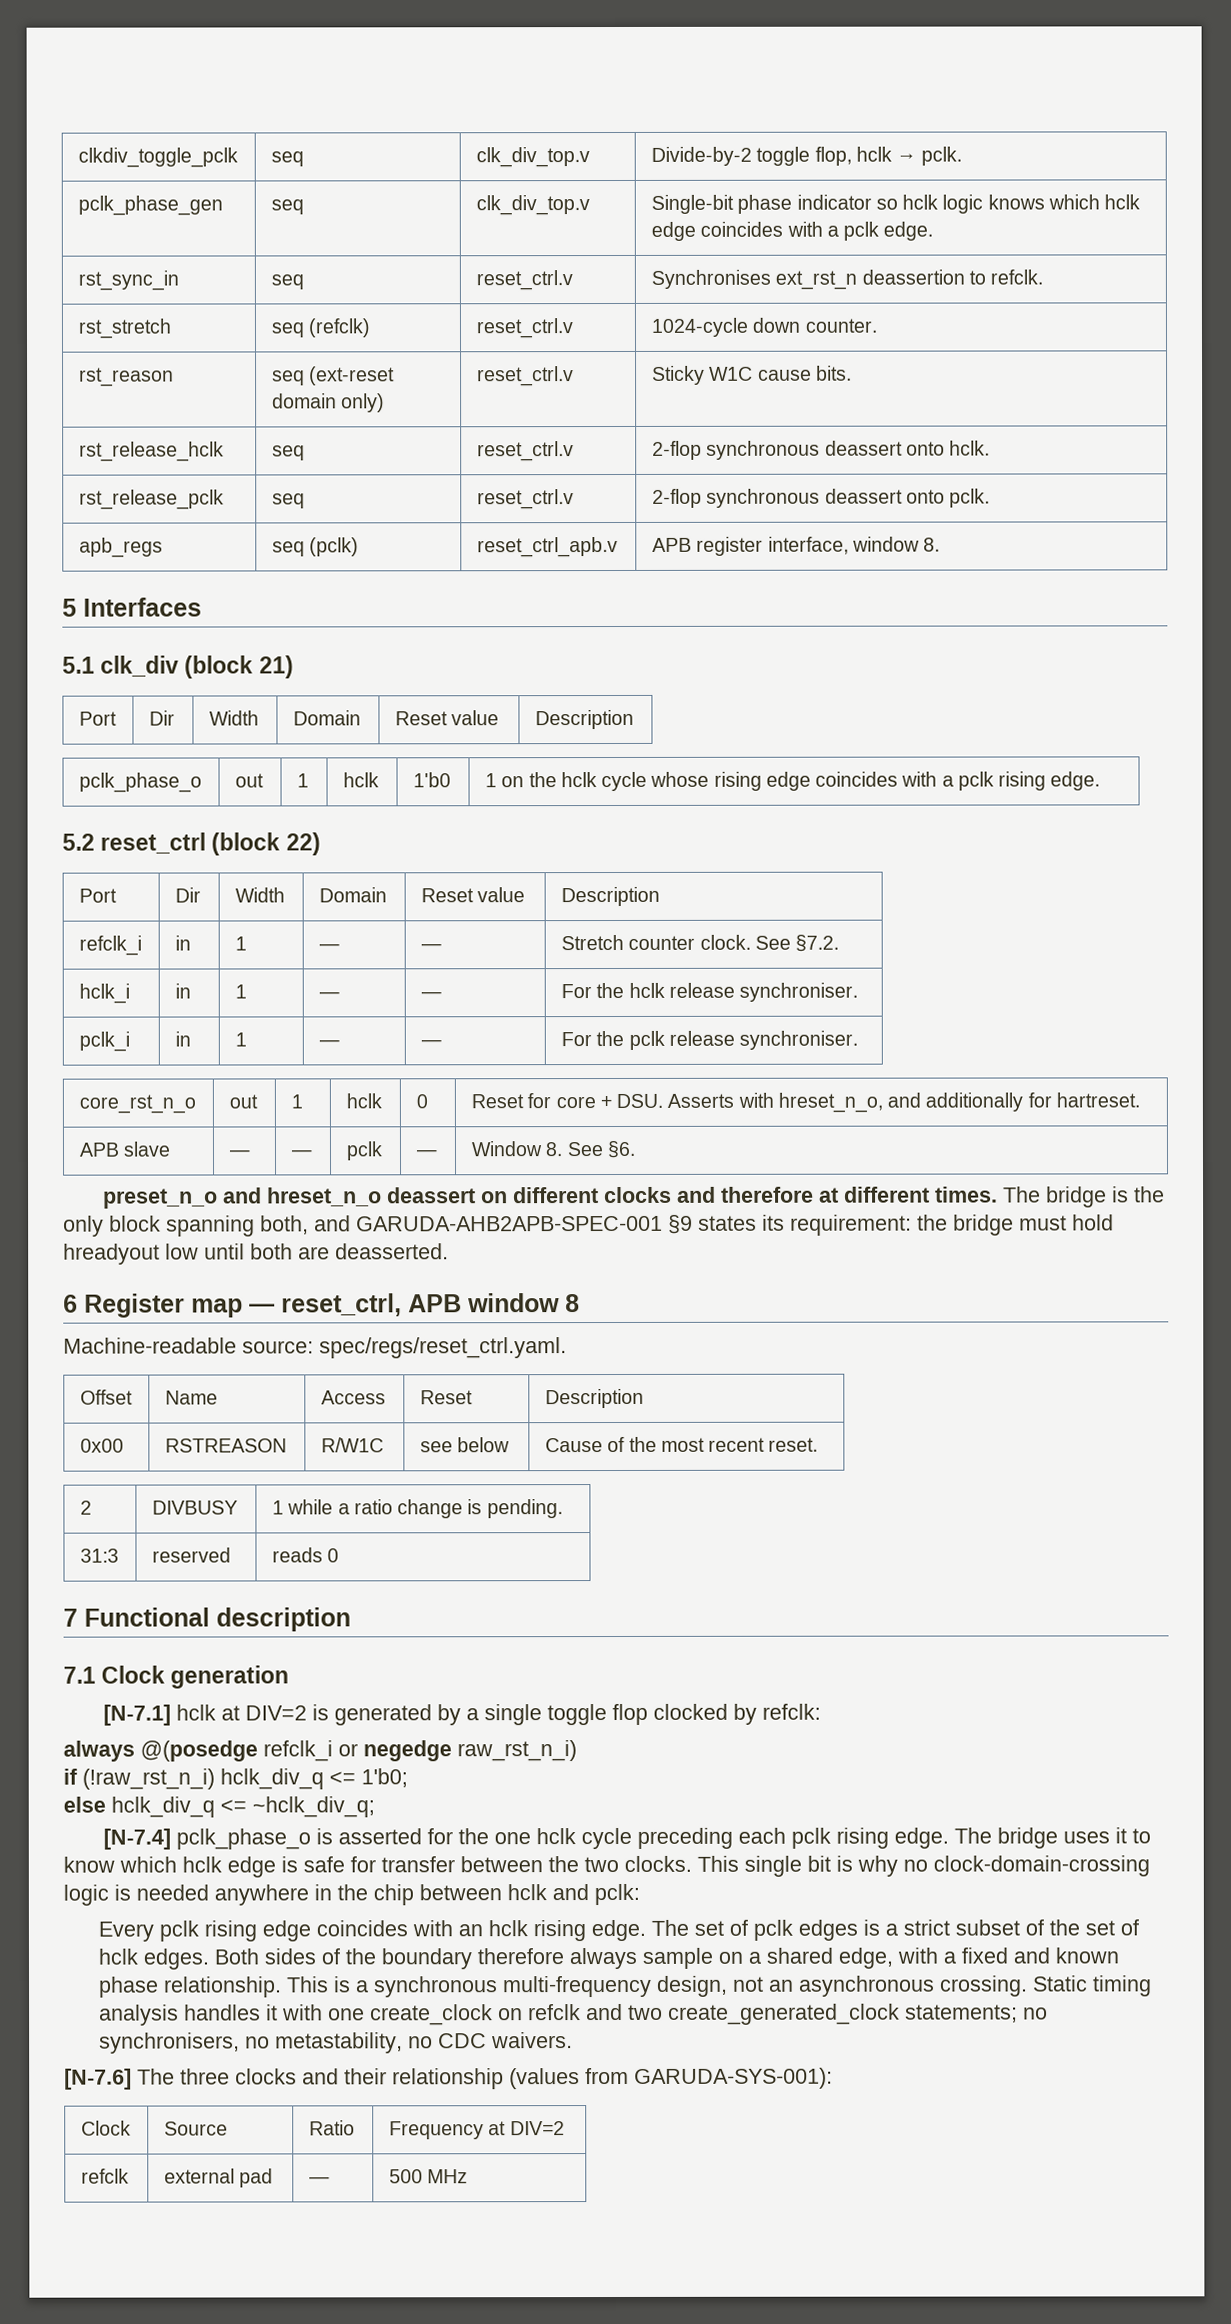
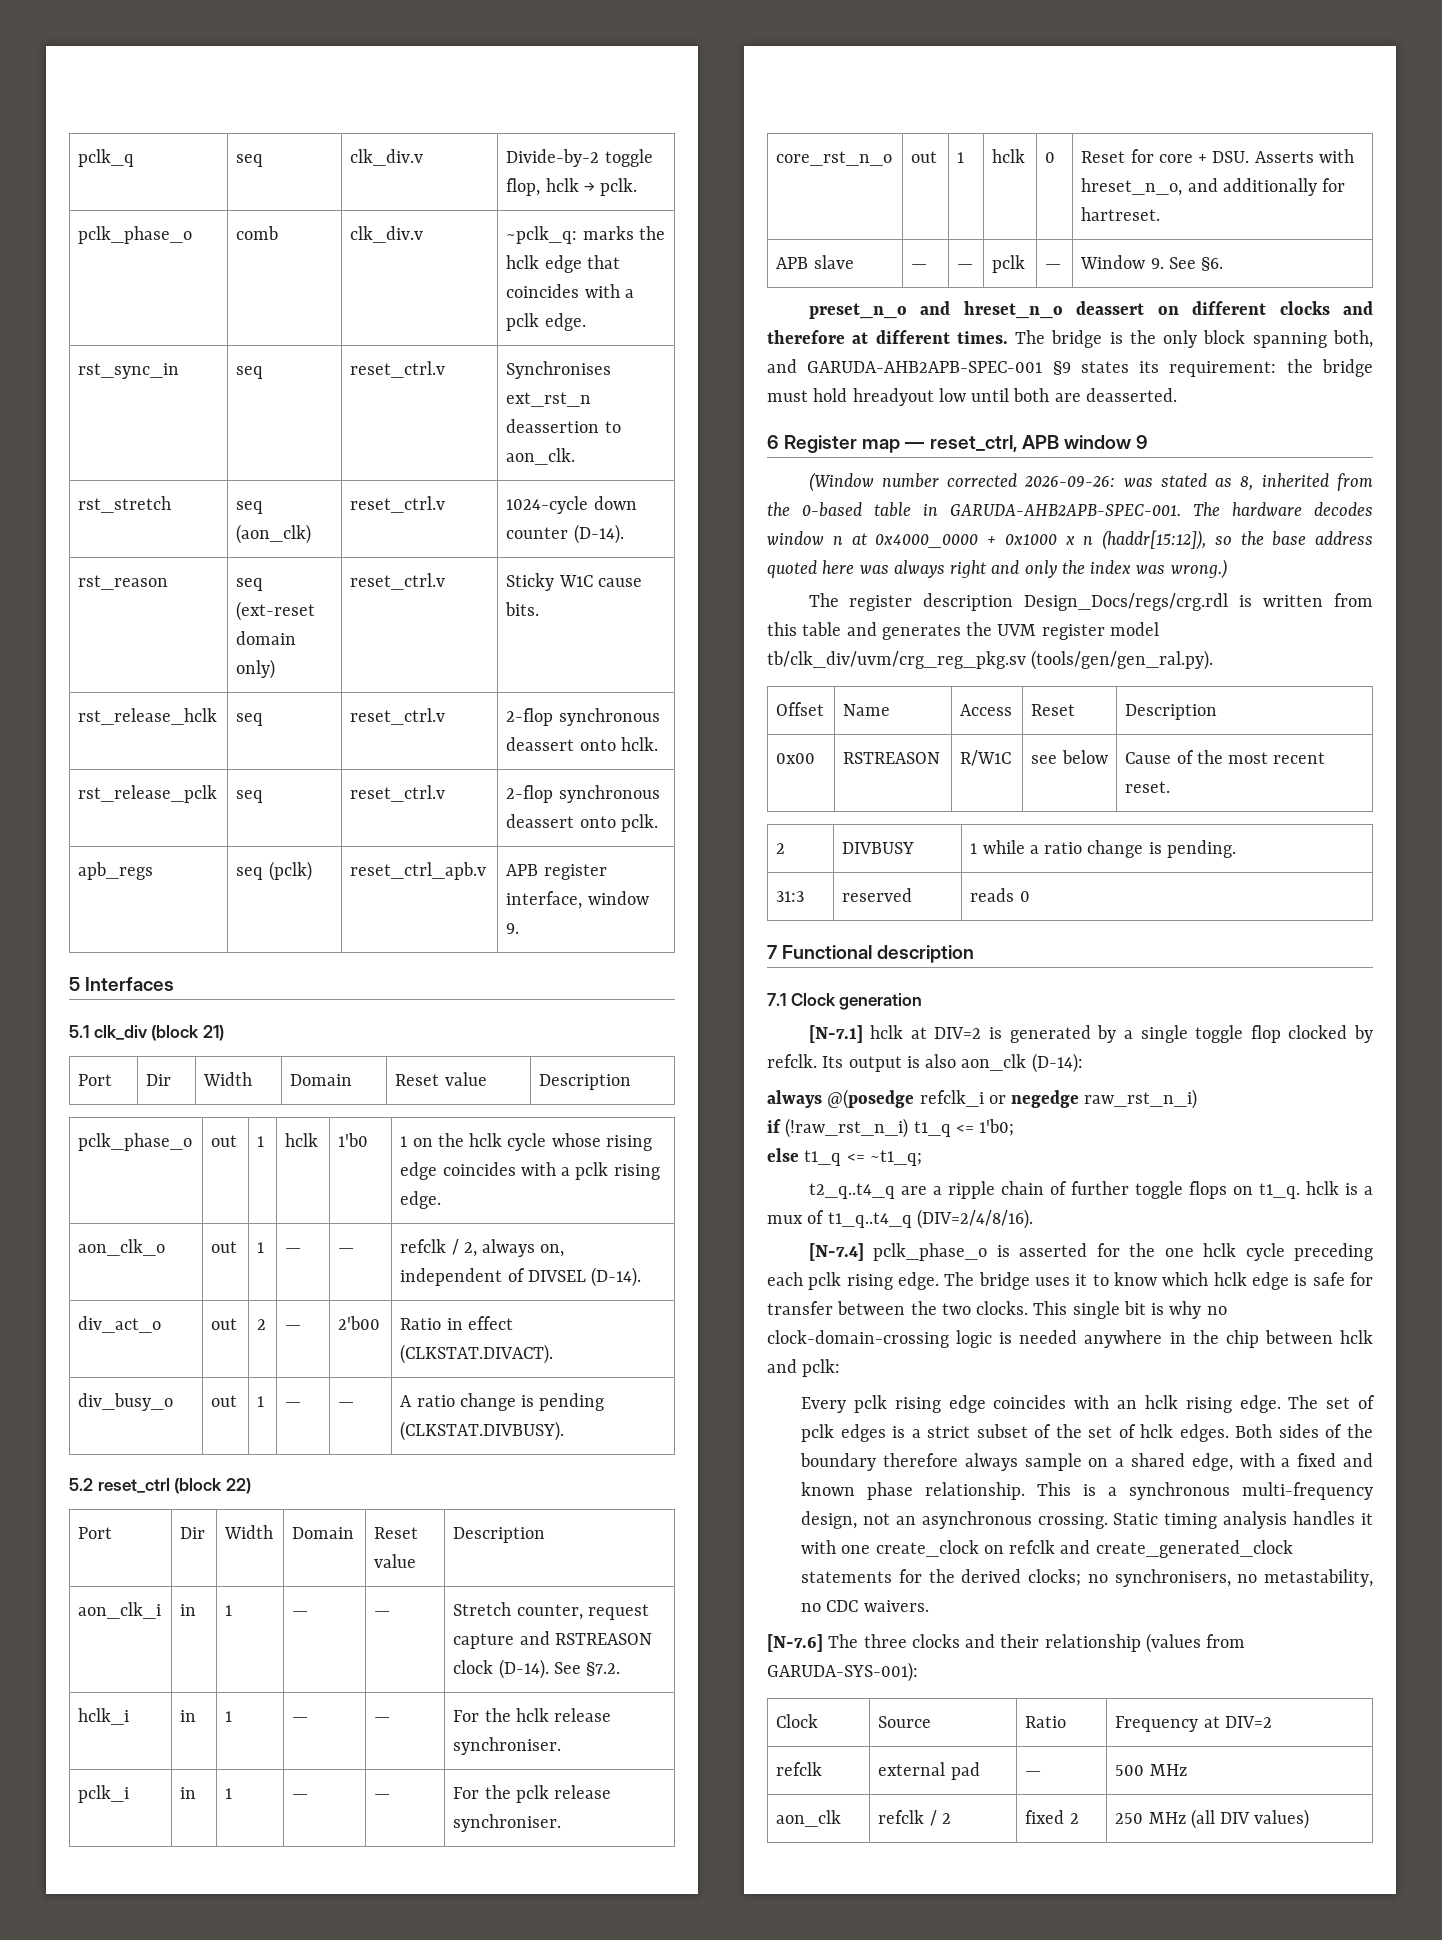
[77,147,238,168] [270,151,304,167] [475,147,590,168] clkdiv_toggle_pclk | seq | clk_div_top.v -> [78,149,135,167] [236,154,264,167] [350,149,424,166] pclk_q | seq | clk_div.v
[77,195,223,216] [270,199,304,215] [475,195,590,216] [650,194,1141,214] [650,221,696,241] pclk_phase_gen | seq | clk_div_top.v | Single-bit phase indicator so hclk logic knows which hclk edge -> [78,226,193,244] [236,226,279,240] [350,226,424,243] [506,226,665,244] [506,255,620,273] pclk_phase_o | comb | clk_div.v | ~pclk_q: marks the hclk edge that
[990,269,1044,285] refclk. -> [506,448,576,465] aon_clk.
[308,318,371,338] (refclk) -> [236,524,312,544] (aon_clk)
[804,318,877,333] counter. -> [506,524,624,544] counter (D-14).
[923,537,941,552] 8. -> [506,923,520,934] 9.
(1101, 781) none -> [78,1239,166,1256] [211,1241,238,1253] [257,1242,265,1253] [285,1248,302,1253] [338,1248,355,1253] [400,1239,565,1257] [400,1267,642,1287] [78,1316,162,1333] [211,1318,238,1330] [257,1319,267,1330] [285,1325,302,1330] [338,1316,381,1330] [400,1316,513,1330] [400,1344,554,1364] [78,1393,174,1411] [211,1395,238,1407] [257,1396,265,1407] [285,1402,302,1407] [338,1402,355,1407] [400,1393,605,1411] [400,1421,565,1441] // aon_clk_o | out | 1 | — | — | refclk / 2, always on, independent of DIVSEL (D-14). // div_act_o | out | 2 | — | 2'b00 | Ratio in effect (CLKSTAT.DIVACT). // div_busy_o | out | 1 | — | — | A ratio change is pending (CLKSTAT.DIVBUSY).
[78,935,142,956] refclk_i -> [78,1602,162,1619] aon_clk_i
[628,934,751,950] counter clock. -> [516,1604,649,1620] [453,1631,652,1649] [453,1659,549,1679] counter, request capture and RSTREASON clock (D-14).
[545,1142,563,1157] 8. -> [1150,258,1164,269] 9.
[565,1294,580,1313] [63,1337,567,1359] 8 // Machine-readable source: spec/regs/reset_ctrl.yaml. -> [1135,435,1148,449] [808,472,1373,492] [767,502,1373,517] [767,530,1373,550] [767,559,1227,579] [808,593,1373,611] [767,622,1159,640] [767,650,1214,670] 9 // (Window number corrected 2026-09-26: was stated as 8, inherited from the 0-based table in GARUDA-AHB2APB-SPEC-001. The hardware decodes window n at 0x4000_0000 + 0x1000 x n (haddr[15:12]), so the base address quoted here was always right and only the index was wrong.) // The register description Design_Docs/regs/crg.rdl is written from this table and generates the UVM register model tb/clk_div/uvm/crg_reg_pkg.sv (tools/gen/gen_ral.py).
[762,1703,822,1720] refclk: -> [767,1053,1083,1073] refclk. Its output is also aon_clk (D-14):
[220,1768,324,1790] hclk_div_q -> [913,1121,951,1137] t1_q
[111,1796,375,1818] hclk_div_q <= ~hclk_div_q; -> [804,1150,922,1166] [808,1181,1373,1199] [767,1209,1033,1229] t1_q <= ~t1_q; // t2_q..t4_q are a ripple chain of further toggle flops on t1_q. hclk is a mux of t1_q..t4_q (DIV=2/4/8/16).
[628,2003,1019,2025] two create_generated_clock statements; -> [1095,1540,1293,1558] [801,1569,1082,1586] create_generated_clock statements for the derived clocks;
(469, 2176) none -> [776,1810,842,1827] [878,1810,951,1826] [1025,1810,1079,1824] [1115,1809,1310,1829] // aon_clk | refclk / 2 | fixed 2 | 250 MHz (all DIV values)

